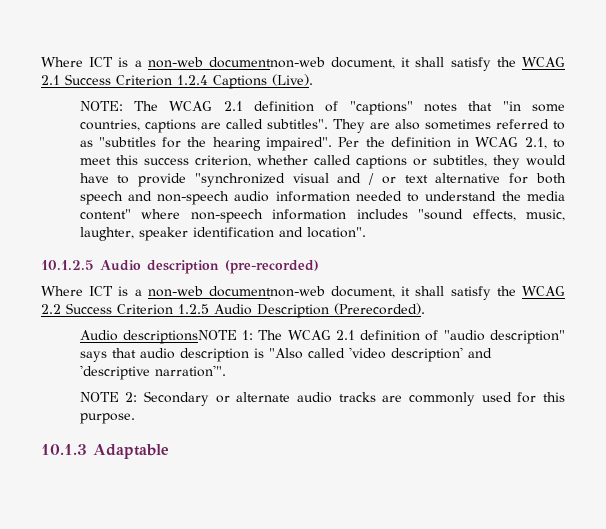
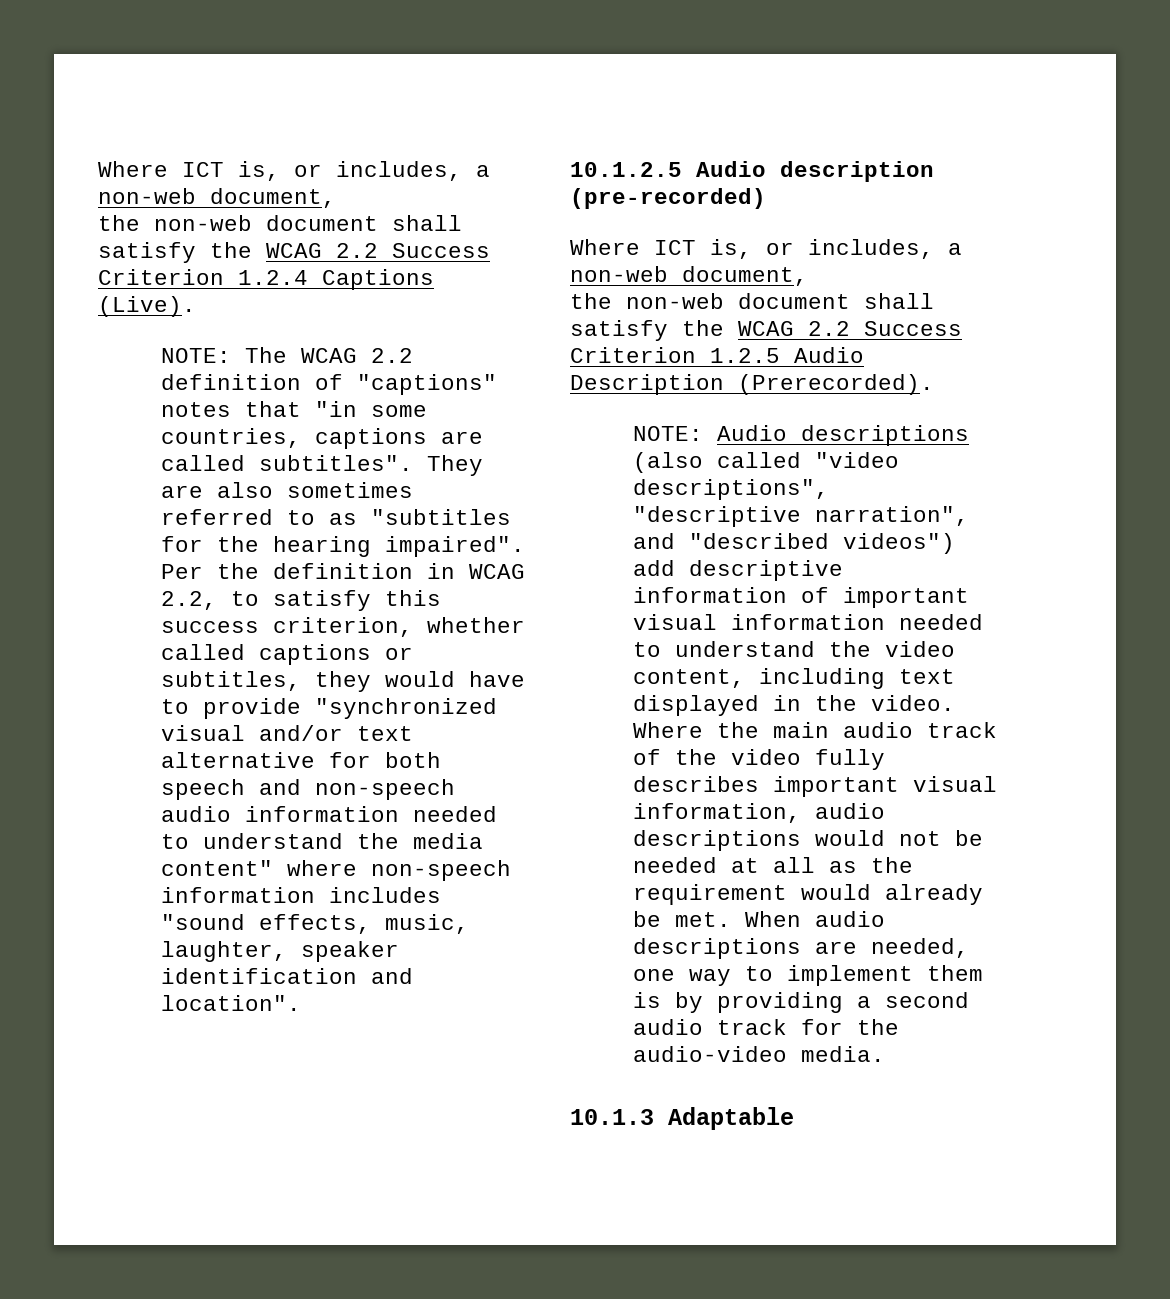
[41,57,565,71] [41,75,60,85] Where ICT is a non-web documentnon-web document, it shall satisfy the WCAG 2.1 -> [98,161,490,181] [98,188,336,208] [98,215,462,231] [98,242,378,263] Where ICT is, or includes, a non-web document, // the non-web document shall satisfy the WCAG 2.2
[223,101,243,111] 2.1 -> [370,348,413,363] 2.2
[524,137,566,149] [79,157,111,165] 2.1, to meet -> [160,590,371,611] 2.2, to satisfy
[337,173,396,185] and / or -> [258,725,343,741] and/or
[118,286,411,298] is a non-web documentnon-web document, it -> [710,239,962,259] [570,266,808,286] [570,293,850,309] is, or includes, a non-web document, // the non-web document
[79,330,565,344] [79,347,492,362] [79,365,226,380] [79,391,565,406] [79,413,135,424] Audio descriptionsNOTE 1: The WCAG 2.1 definition of "audio description" says that audio description is "Also called 'video description' and 'descriptive narration'". // NOTE 2: Secondary or alternate audio tracks are commonly used for this purpose. -> [632,425,969,446] [632,452,899,473] [632,479,829,500] [632,506,969,527] [632,533,955,554] [632,560,843,581] [632,587,969,608] [632,614,983,630] [632,641,955,657] [632,668,955,689] [632,695,955,716] [632,722,997,738] [632,749,885,770] [632,776,997,797] [632,803,885,823] [632,830,983,851] [632,857,913,873] [632,884,983,905] [632,911,885,927] [632,938,969,959] [632,965,983,986] [632,992,969,1013] [632,1019,899,1035] [632,1046,885,1062] NOTE: Audio descriptions (also called "video descriptions", "descriptive narration", and "described videos") add descriptive information of important visual information needed to understand the video content, including text displayed in the video. Where the main audio track of the video fully describes important visual information, audio descriptions would not be needed at all as the requirement would already be met. When audio descriptions are needed, one way to implement them is by providing a second audio track for the audio-video media.

